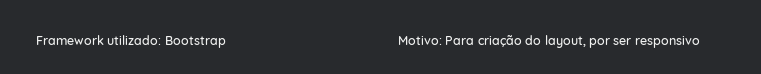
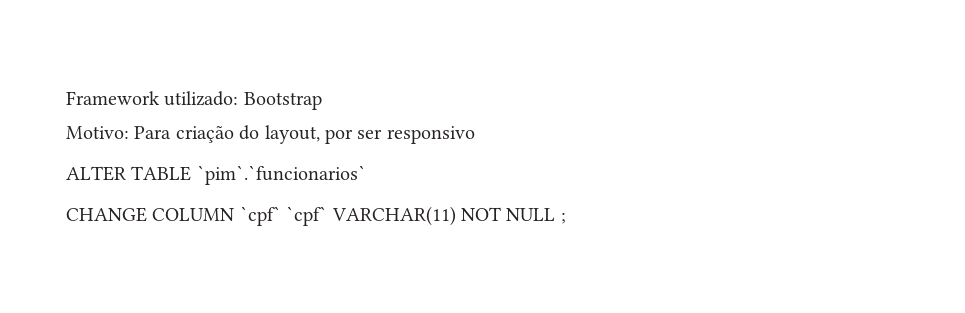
(700, 42) none -> [66,165,366,185] [66,206,566,226] // ALTER TABLE `pim`.`funcionarios` // CHANGE COLUMN `cpf` `cpf` VARCHAR(11) NOT NULL ;

